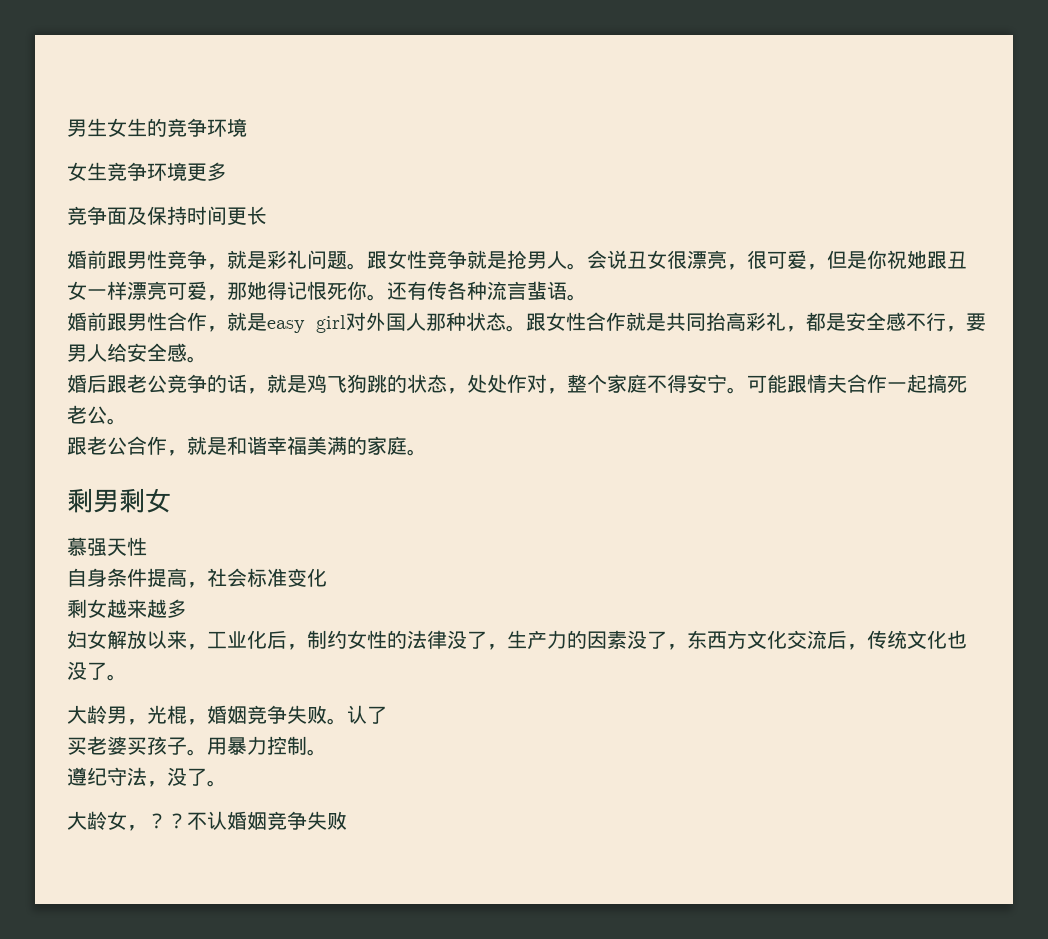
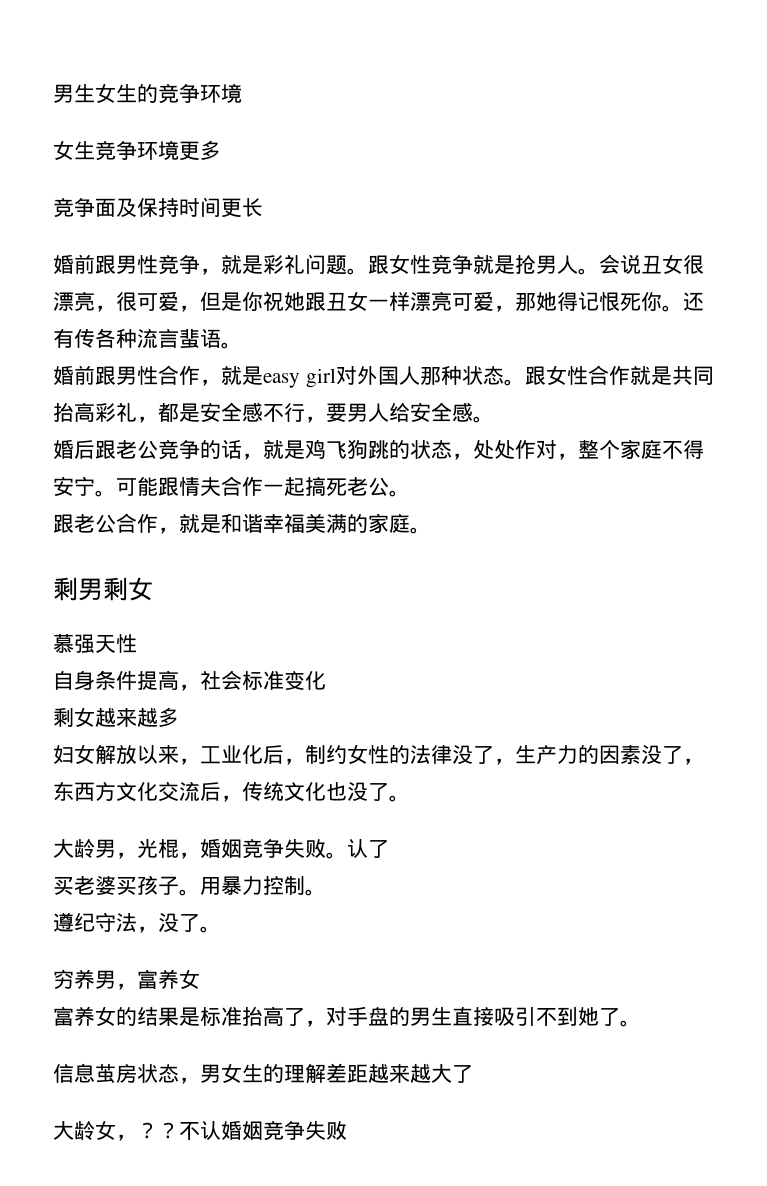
(227, 783) none -> [53,969,200,990] [53,1006,641,1027] [53,1063,473,1084] // 穷养男，富养女 // 富养女的结果是标准抬高了，对手盘的男生直接吸引不到她了。 // 信息茧房状态，男女生的理解差距越来越大了

